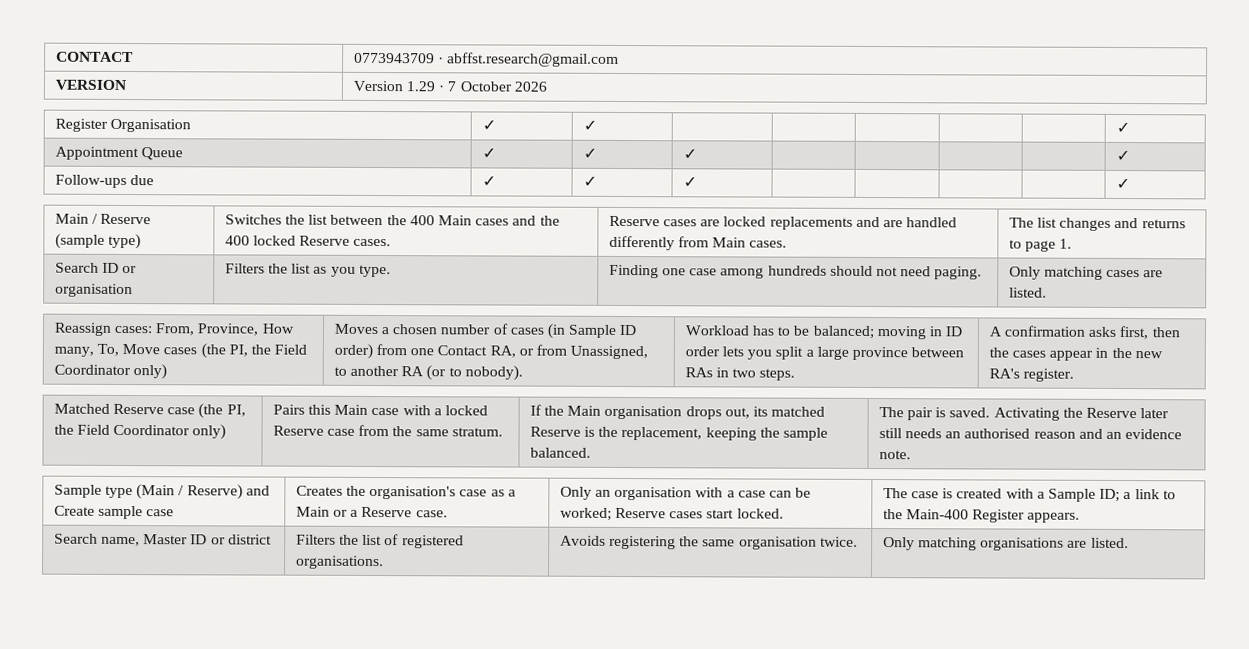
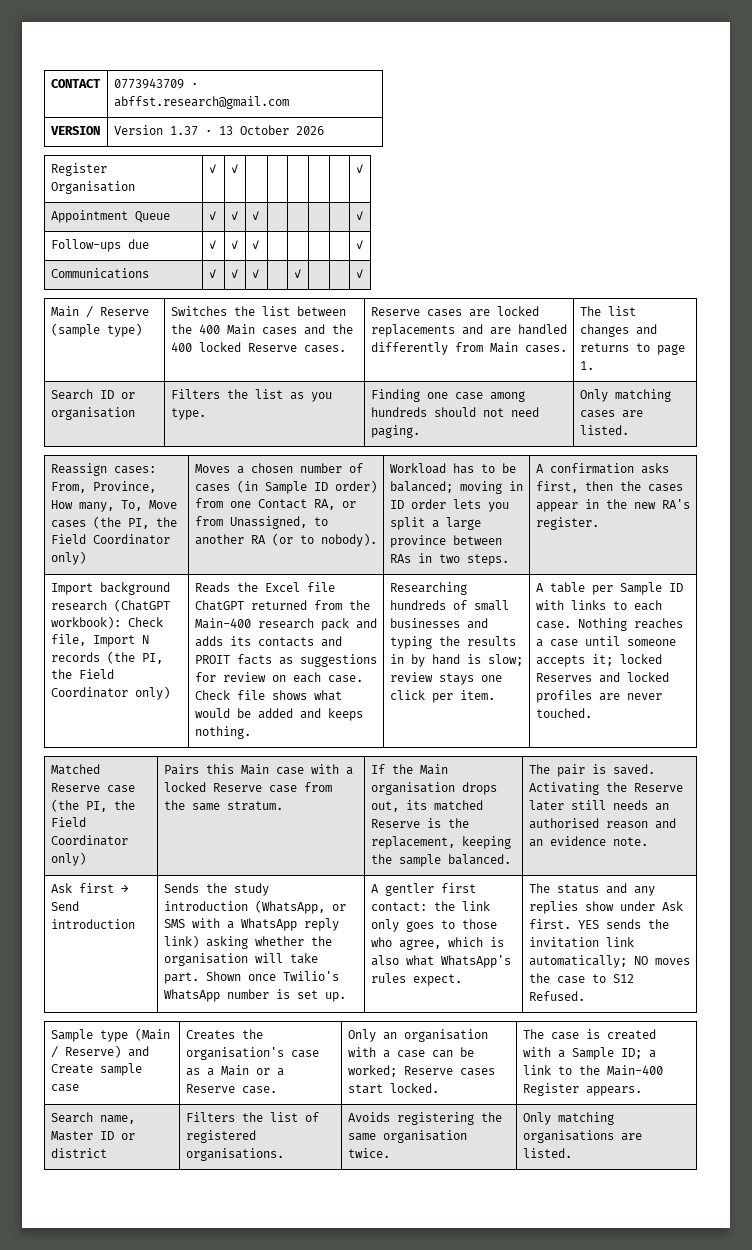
[406,81,457,92] 1.29 · 7 -> [169,126,233,136] 1.37 · 13
(1130, 183) none -> [50,268,149,279] [208,269,216,278] [230,269,238,278] [251,269,259,278] [293,269,301,278] [355,269,363,278] // Communications | ✓ | ✓ | ✓ | | ✓ | | | ✓
(1075, 375) none -> [50,582,170,595] [50,599,170,612] [50,616,163,629] [50,634,149,647] [50,651,163,664] [50,669,114,679] [50,686,170,700] [194,582,335,593] [194,600,370,611] [194,618,377,631] [194,636,342,647] [194,654,377,667] [194,672,363,683] [194,690,342,701] [194,708,363,721] [194,726,251,739] [389,582,467,595] [389,600,509,611] [389,618,488,629] [389,636,516,649] [389,654,523,667] [389,672,502,685] [389,690,495,703] [535,582,683,595] [535,600,662,611] [535,618,683,631] [535,636,676,647] [535,654,662,667] [535,672,669,683] [535,690,662,703] [535,708,592,718] // Import background research (ChatGPT workbook): Check file, Import N records (the PI, the Field Coordinator only) | Reads the Excel file ChatGPT returned from the Main-400 research pack and adds its contacts and PROIT facts as suggestions for review on each case. Check file shows what would be added and keeps nothing. | Researching hundreds of small businesses and typing the results in by hand is slow; review stays one click per item. | A table per Sample ID with links to each case. Nothing reaches a case until someone accepts it; locked Reserves and locked profiles are never touched.
(911, 455) none -> [50,883,129,893] [50,901,79,911] [50,919,135,929] [163,883,269,896] [163,900,346,914] [163,918,339,931] [163,935,332,949] [163,953,318,966] [163,971,339,984] [163,989,346,1002] [370,883,476,896] [370,901,490,912] [370,919,497,932] [370,937,504,950] [370,955,511,968] [370,973,462,986] [528,883,655,896] [528,901,683,914] [528,919,669,929] [528,937,634,948] [528,955,690,968] [528,973,634,984] [528,991,585,1001] // Ask first → Send introduction | Sends the study introduction (WhatsApp, or SMS with a WhatsApp reply link) asking whether the organisation will take part. Shown once Twilio's WhatsApp number is set up. | A gentler first contact: the link only goes to those who agree, which is also what WhatsApp's rules expect. | The status and any replies show under Ask first. YES sends the invitation link automatically; NO moves the case to S12 Refused.

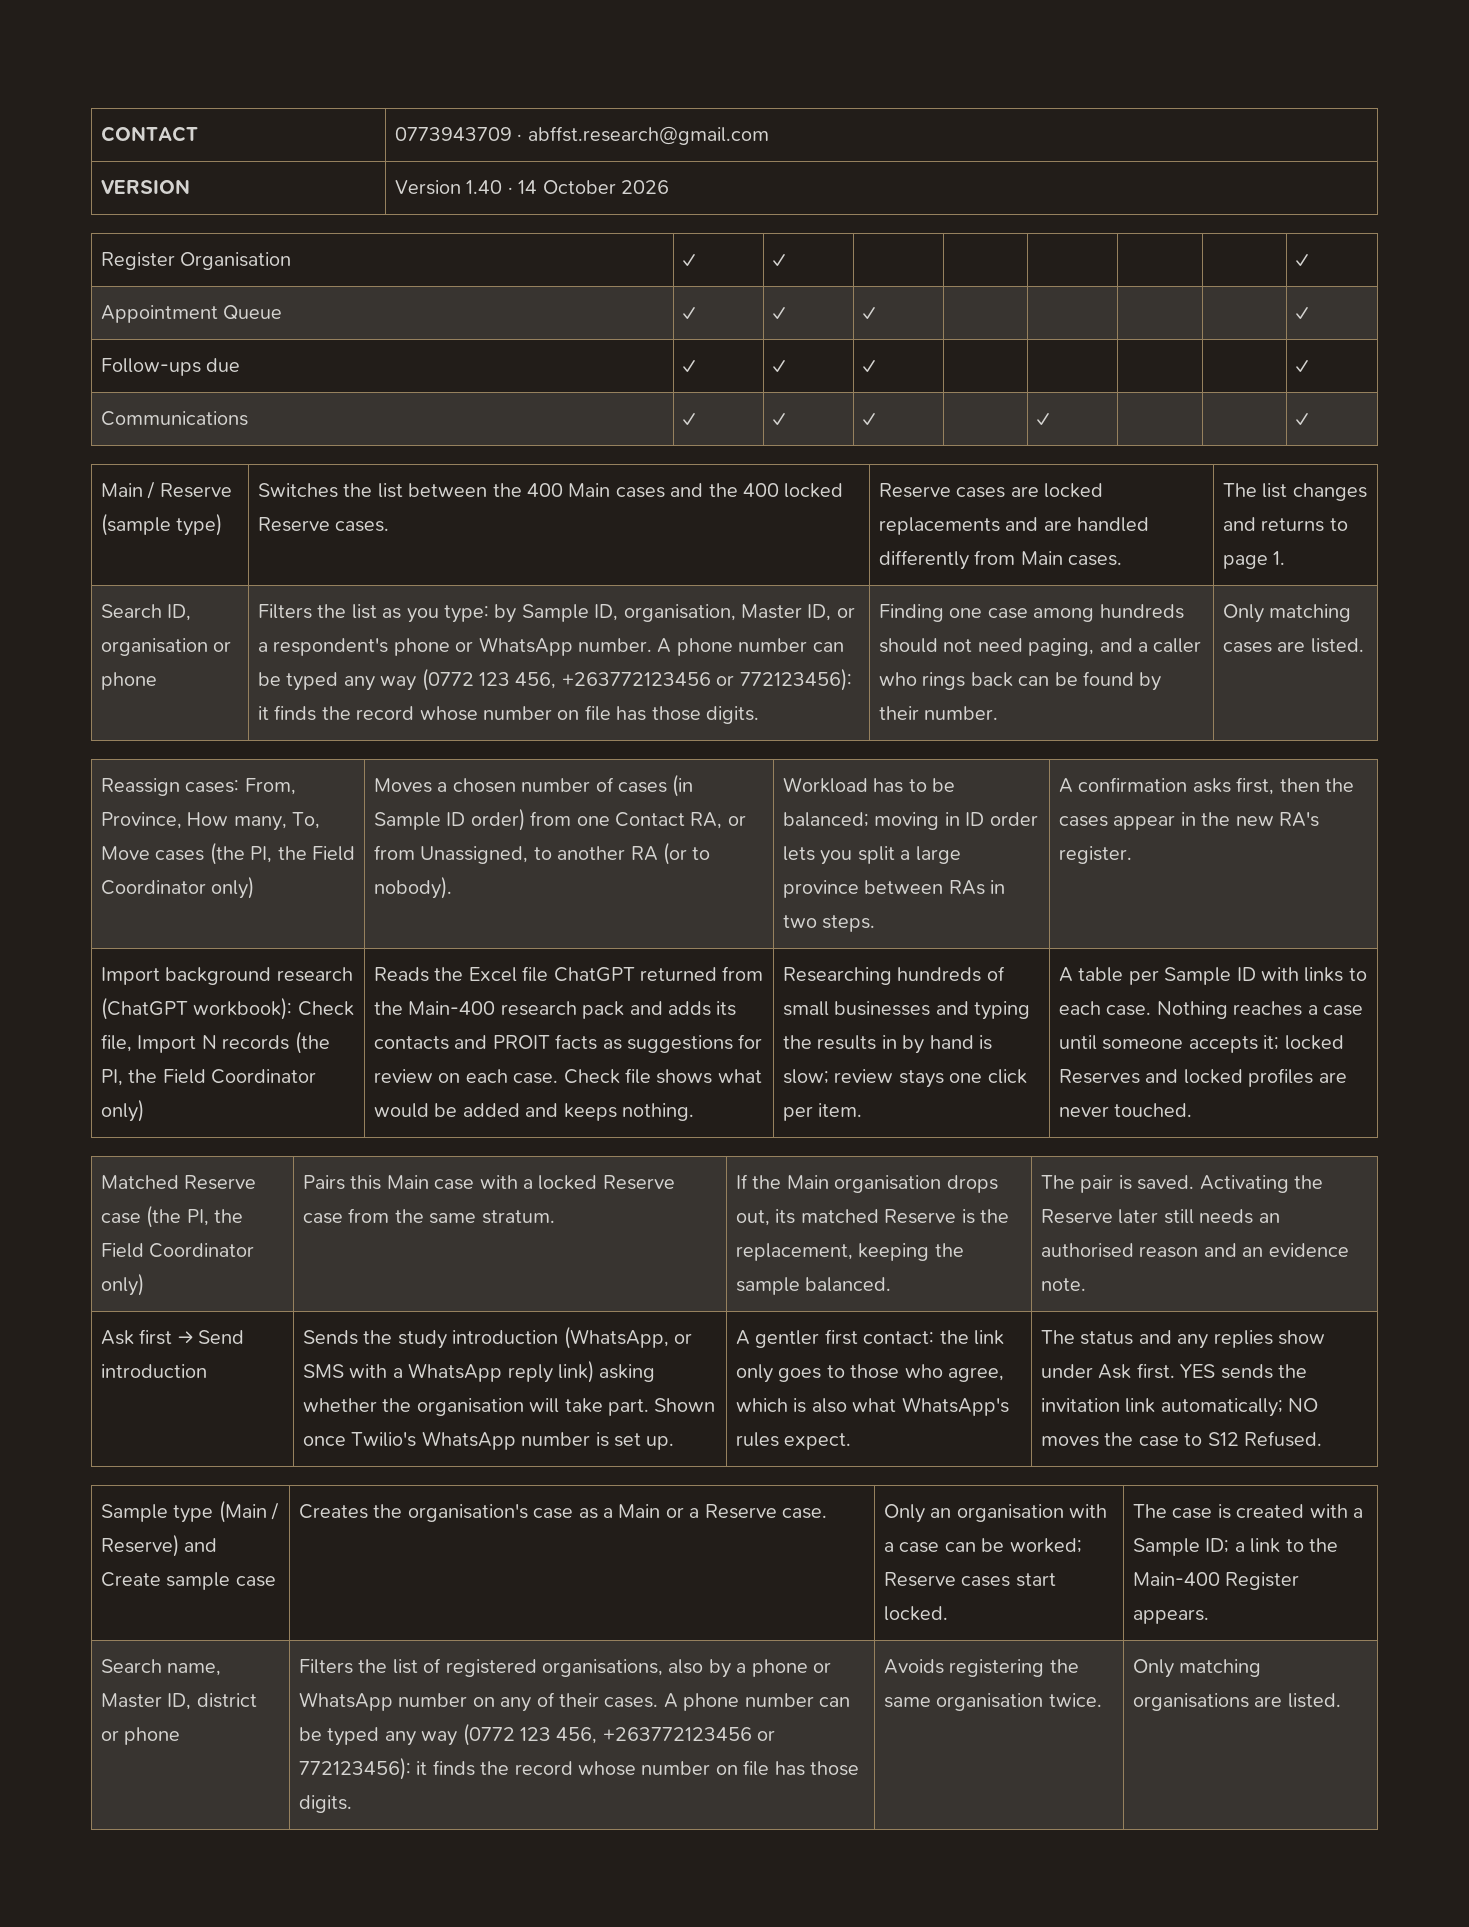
[169,126,233,136] 1.37 · 13 -> [466,180,538,194] 1.40 · 14
[99,390,135,399] [50,407,135,420] ID or organisation -> [167,604,192,621] [100,638,232,656] [100,672,157,690] ID, organisation or phone
[170,408,206,420] type. -> [443,604,855,623] [257,637,844,656] [257,668,852,691] [257,705,759,724] type: by Sample ID, organisation, Master ID, or a respondent's phone or WhatsApp number. A phone number can be typed any way (0772 123 456, +263772123456 or 772123456): it finds the record whose number on file has those digits.
[370,425,420,438] paging. -> [1028,638,1202,656] [878,671,1162,691] [878,706,999,720] paging, and a caller who rings back can be found by their number.
[99,1131,135,1140] [50,1148,107,1158] ID or district -> [167,1693,257,1710] [100,1727,181,1745] ID, district or phone
[185,1148,284,1161] organisations. -> [541,1659,831,1678] [298,1692,850,1712] [298,1723,776,1746] [298,1757,859,1780] [298,1795,352,1813] organisations, also by a phone or WhatsApp number on any of their cases. A phone number can be typed any way (0772 123 456, +263772123456 or 772123456): it finds the record whose number on file has those digits.

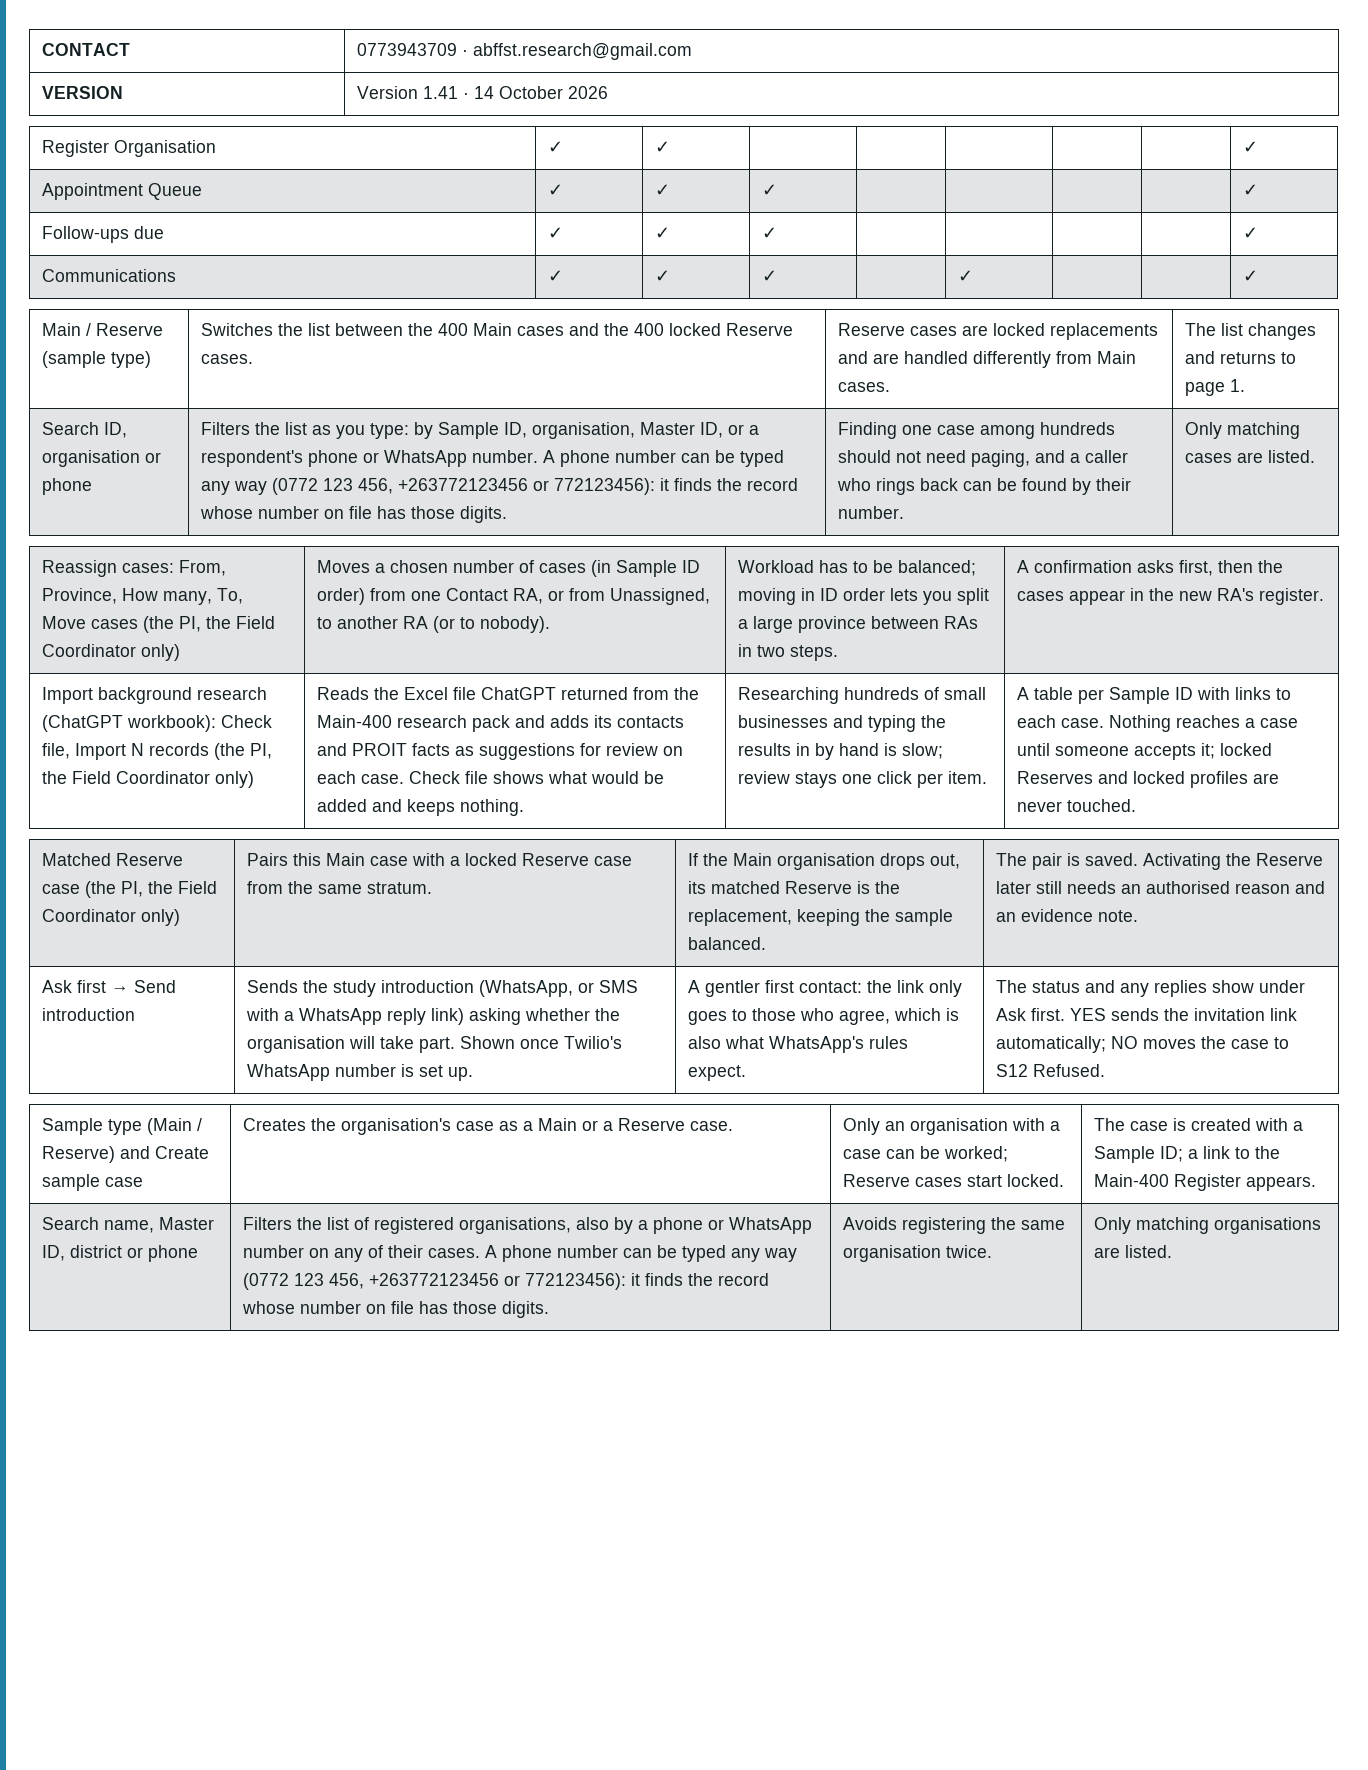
[466,180,503,194] 1.40 -> [423,86,459,99] 1.41

